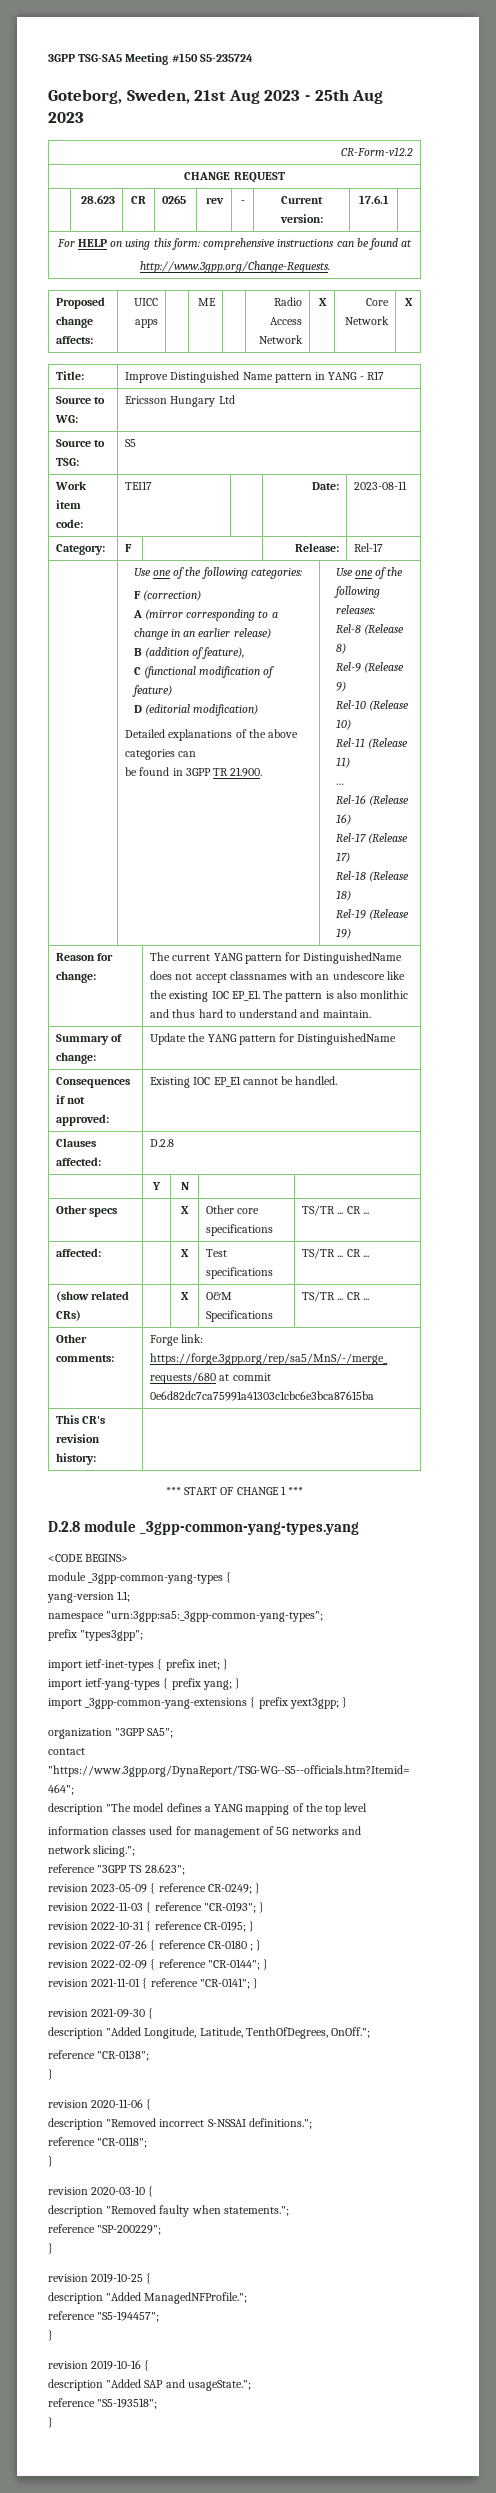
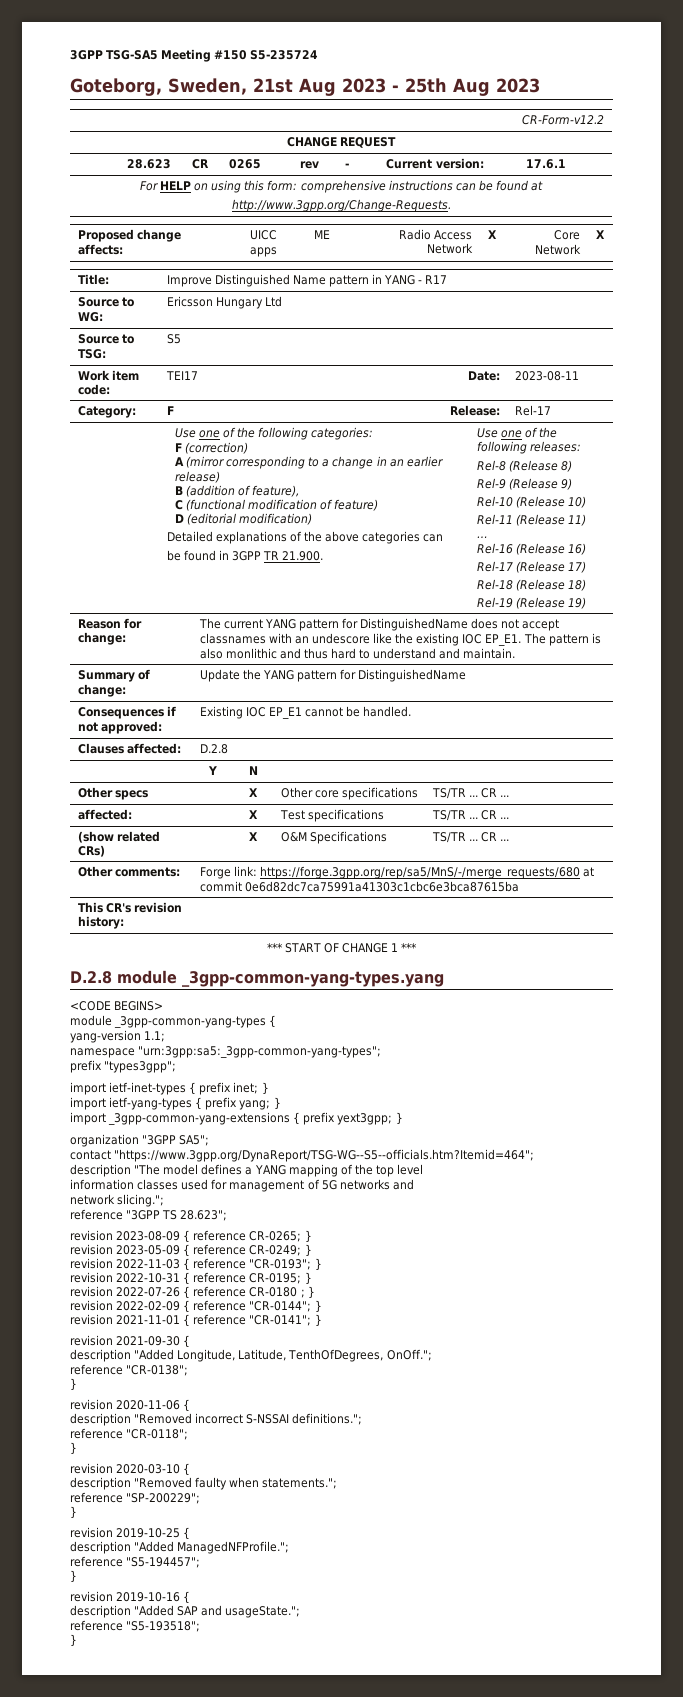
(185, 1869) none -> [70,1230,312,1242] // revision 2023-08-09 { reference CR-0265; }

